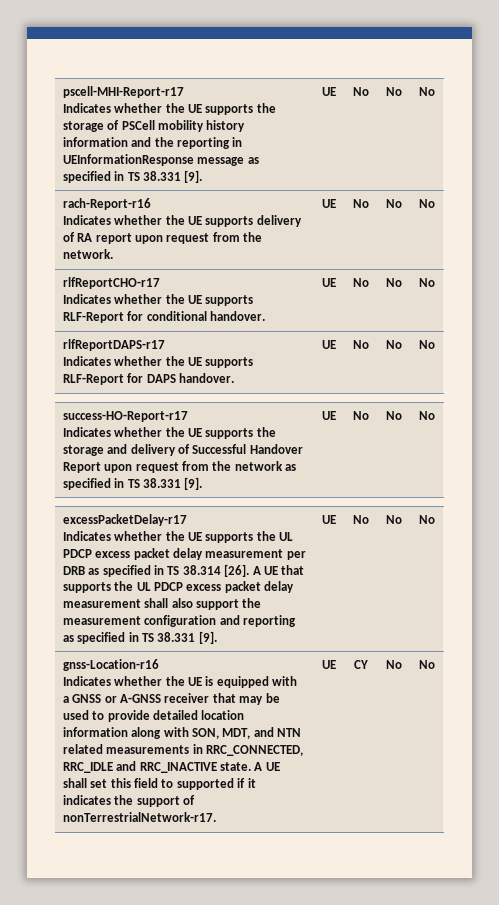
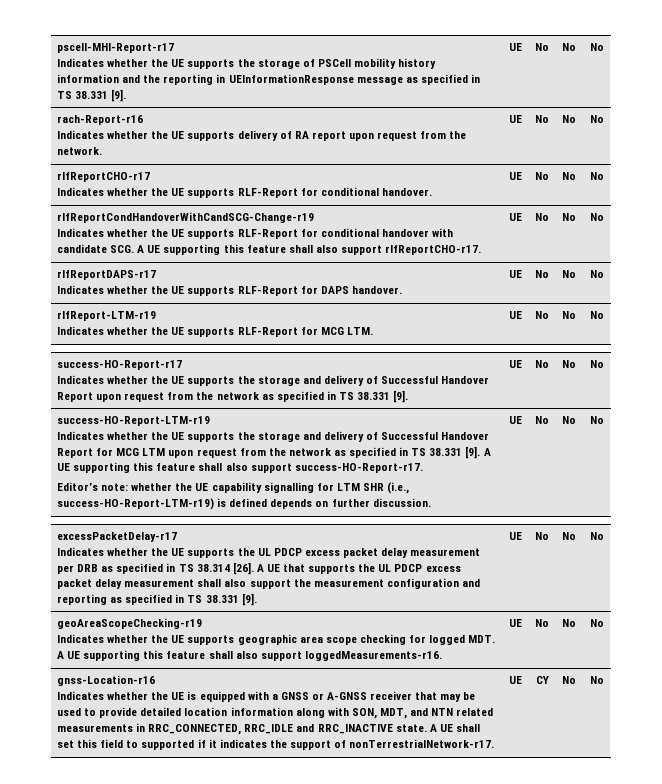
(435, 282) none -> [57,212,315,223] [57,228,453,239] [57,244,482,255] [509,213,522,221] [535,213,549,221] [562,213,576,221] [589,213,604,221] // rlfReportCondHandoverWithCandSCG-Change-r19 // Indicates whether the UE supports RLF-Report for conditional handover with candidate SCG. A UE supporting this feature shall also support rlfReportCHO-r17. | UE | No | No | No
(435, 344) none -> [57,311,157,321] [57,326,373,337] [509,311,522,319] [535,311,549,319] [562,311,576,319] [589,311,604,319] // rlfReport-LTM-r19 // Indicates whether the UE supports RLF-Report for MCG LTM. | UE | No | No | No
(435, 415) none -> [57,416,211,426] [57,431,490,442] [57,446,491,459] [57,462,423,473] [57,482,410,494] [57,498,431,510] [509,416,522,424] [535,416,549,424] [562,416,576,424] [589,416,604,424] // success-HO-Report-LTM-r19 // Indicates whether the UE supports the storage and delivery of Successful Handover Report for MCG LTM upon request from the network as specified in TS 38.331 [9]. A UE supporting this feature shall also support success-HO-Report-r17. // Editor’s note: whether the UE capability signalling for LTM SHR (i.e., success-HO-Report-LTM-r19) is defined depends on further discussion. | UE | No | No | No
(435, 519) none -> [57,618,203,629] [57,634,496,645] [57,650,442,661] [509,619,522,627] [535,619,549,627] [562,619,576,627] [589,619,604,627] // geoAreaScopeChecking-r19 // Indicates whether the UE supports geographic area scope checking for logged MDT. A UE supporting this feature shall also support loggedMeasurements-r16. | UE | No | No | No

